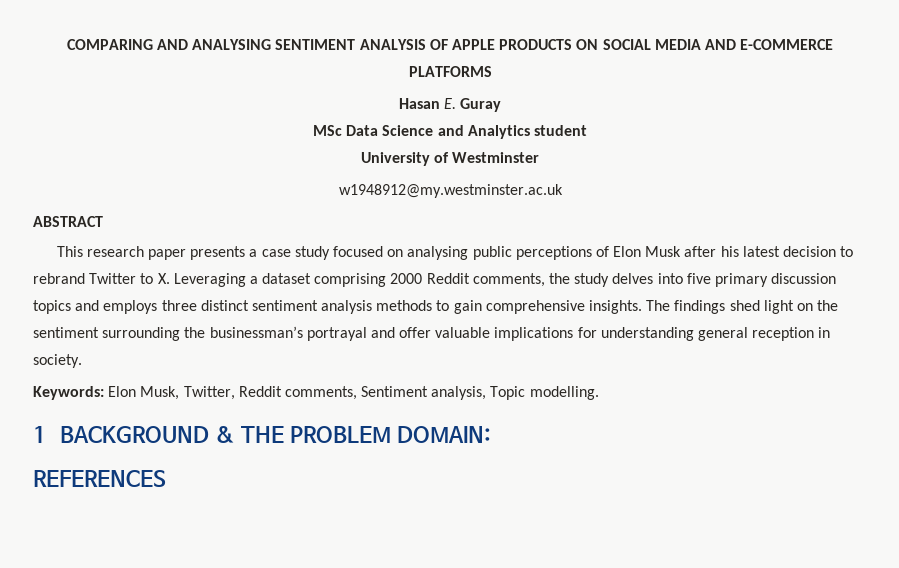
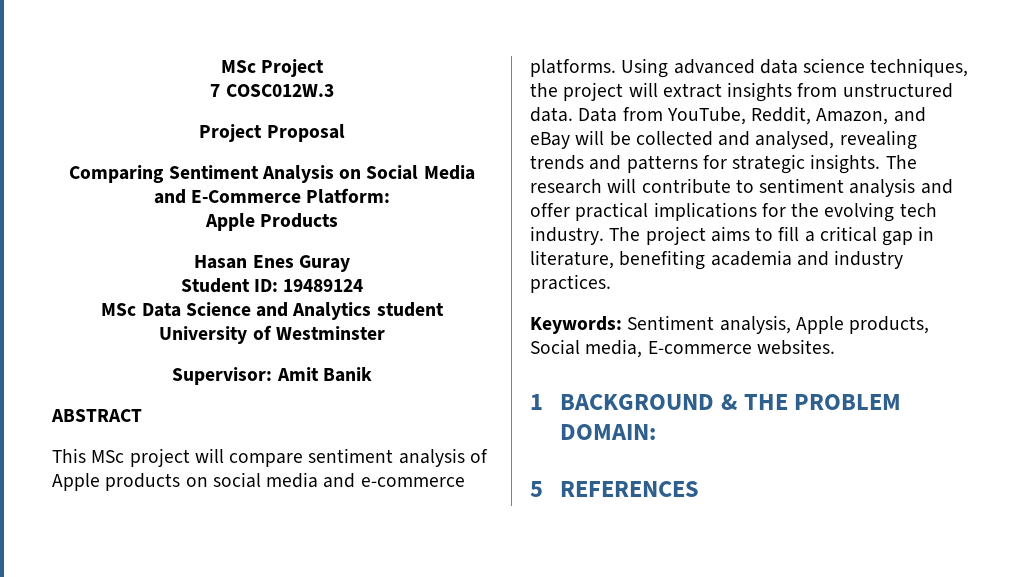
[66,39,834,50] [408,66,492,77] COMPARING AND ANALYSING SENTIMENT ANALYSIS OF APPLE PRODUCTS ON SOCIAL MEDIA AND E-COMMERCE PLATFORMS -> [220,59,325,77] [210,84,334,97] [199,124,345,142] [69,165,475,183] [153,188,391,204] [204,213,339,231] MSc Project // 7 COSC012W.3 // Project Proposal // Comparing Sentiment Analysis on Social Media and E-Commerce Platform: // Apple Products
[444,98,456,109] E. -> [252,255,294,268] Enes
(502, 105) none -> [180,278,364,293] // Student ID: 19489124
[338,184,563,198] w1948912@my.westminster.ac.uk -> [172,367,372,385] Supervisor: Amit Banik
[86,246,854,260] [33,273,837,287] [33,300,839,314] [33,326,367,341] research paper presents a case study focused on analysing public perceptions of Elon Musk after his latest decision to rebrand Twitter to X. Leveraging a dataset comprising 2000 Reddit comments, the study delves into five primary discussion topics and employs three distinct sentiment analysis methods to gain comprehensive insights. The findings shed light on the sentiment surrounding the businessman’s portrayal -> [91,448,488,467] [52,472,465,491] [530,58,969,78] [530,82,953,102] [530,106,926,125] [530,130,917,150] [530,154,917,174] [530,178,916,197] MSc project will compare sentiment analysis of Apple products on social media and e-commerce platforms. Using advanced data science techniques, the project will extract insights from unstructured data. Data from YouTube, Reddit, Amazon, and eBay will be collected and analysed, revealing trends and patterns for strategic insights. The research will contribute to sentiment analysis
[435,327,491,338] valuable -> [575,202,649,221] practical
[600,327,831,341] [33,354,82,368] [33,386,599,400] understanding general reception in society. // Keywords: Elon Musk, Twitter, Reddit comments, Sentiment analysis, Topic modelling. -> [791,202,937,222] [530,226,935,246] [530,250,904,270] [530,274,611,293] [530,315,930,334] [530,339,835,358] the evolving tech industry. The project aims to fill a critical gap in literature, benefiting academia and industry practices. // Keywords: Sentiment analysis, Apple products, Social media, E-commerce websites.
(491, 434) none -> [530,481,543,497] 5

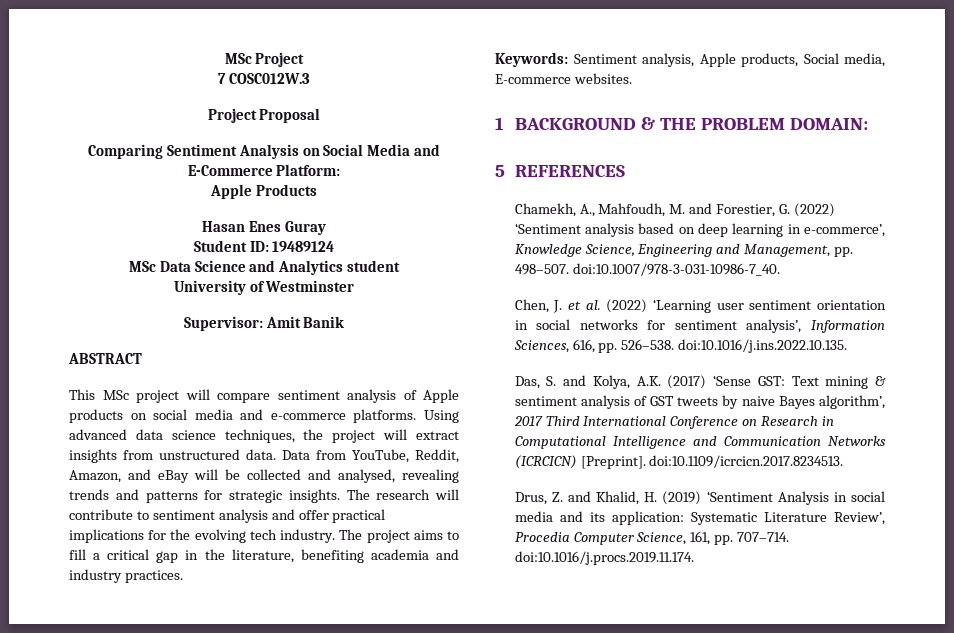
(935, 233) none -> [204,549,225,560] the
(700, 489) none -> [514,203,836,217] [514,223,885,237] [514,244,854,257] [514,263,780,276] [514,299,886,313] [514,319,885,333] [513,339,848,353] [514,375,886,389] [514,395,885,409] [513,416,835,429] [514,436,886,449] [514,455,844,469] [514,491,885,505] [514,511,885,525] [514,531,790,545] [514,551,694,565] // Chamekh, A., Mahfoudh, M. and Forestier, G. (2022) ‘Sentiment analysis based on deep learning in e-commerce’, Knowledge Science, Engineering and Management, pp. 498–507. doi:10.1007/978-3-031-10986-7_40. // Chen, J. et al. (2022) ‘Learning user sentiment orientation in social networks for sentiment analysis’, Information Sciences, 616, pp. 526–538. doi:10.1016/j.ins.2022.10.135. // Das, S. and Kolya, A.K. (2017) ‘Sense GST: Text mining & sentiment analysis of GST tweets by naive Bayes algorithm’, 2017 Third International Conference on Research in Computational Intelligence and Communication Networks (ICRCICN) [Preprint]. doi:10.1109/icrcicn.2017.8234513. // Drus, Z. and Khalid, H. (2019) ‘Sentiment Analysis in social media and its application: Systematic Literature Review’, Procedia Computer Science, 161, pp. 707–714. doi:10.1016/j.procs.2019.11.174.

